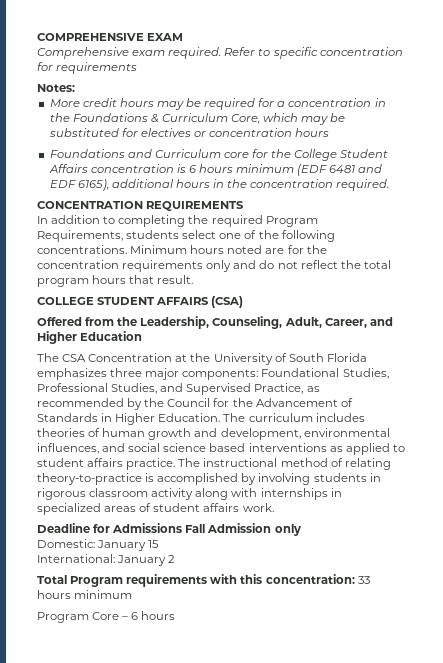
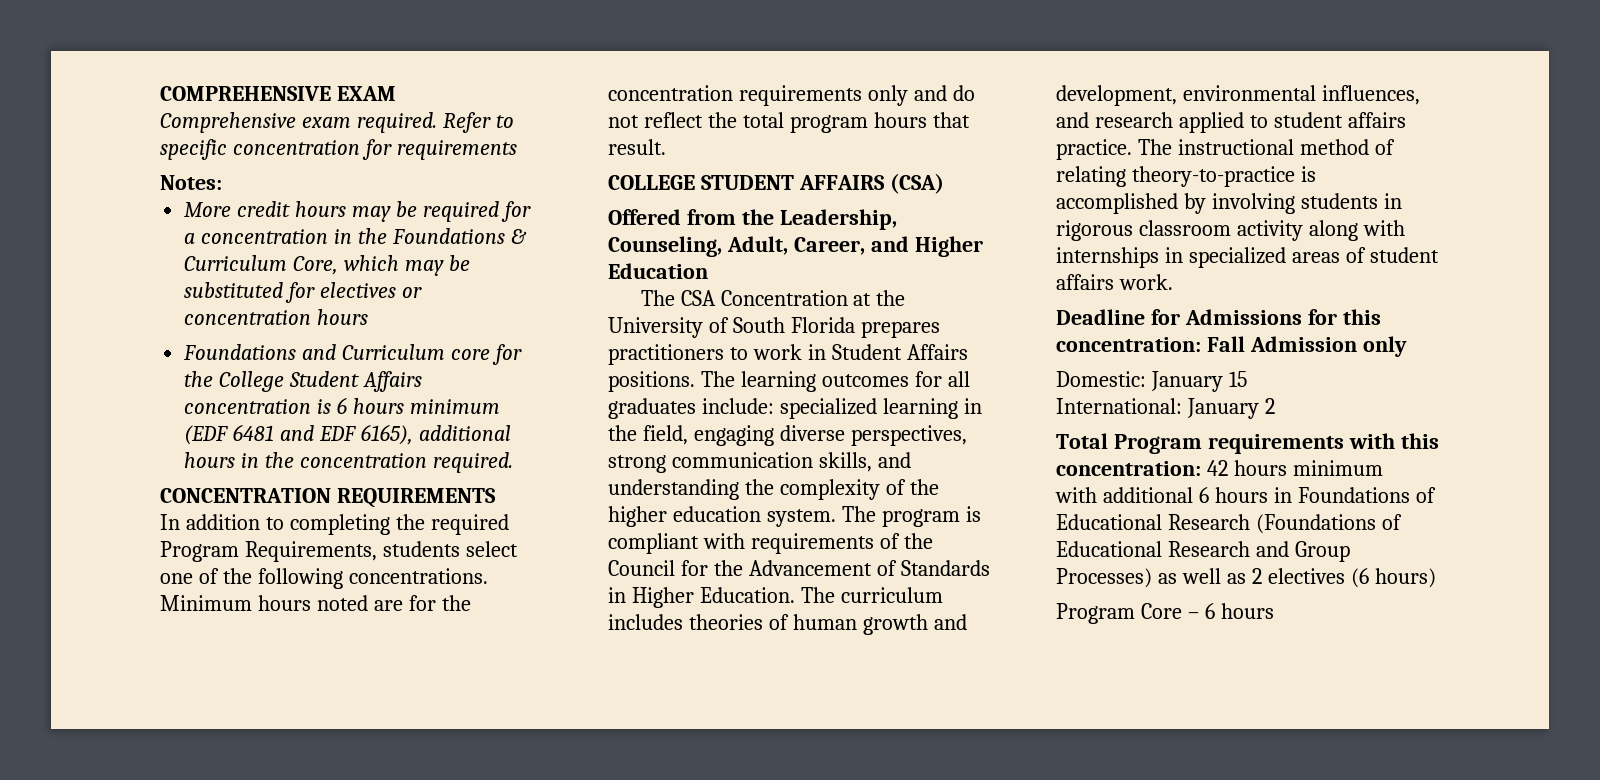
[37,368,389,380] [37,383,320,395] [37,398,143,410] emphasizes three major components: Foundational Studies, Professional Studies, and Supervised Practice, as recommended by -> [860,321,940,338] [608,344,968,365] [608,371,970,392] [608,398,982,419] [608,425,967,446] [608,452,911,473] [608,479,939,500] [608,506,981,527] [608,533,900,554] prepares practitioners to work in Student Affairs positions. The learning outcomes for all graduates include: specialized learning in the field, engaging diverse perspectives, strong communication skills, and understanding the complexity of the higher education system. The program is compliant with requirements of
[128,443,343,452] social science based interventions as -> [1094,112,1173,128] research
(183, 528) none -> [1307,309,1381,325] [1056,337,1201,352] for this concentration:
[357,576,370,584] [37,590,133,599] 33 hours minimum -> [1206,460,1383,476] [1055,487,1436,503] [1056,514,1402,534] [1056,541,1350,562] [1056,568,1436,588] 42 hours minimum // with additional 6 hours in Foundations of Educational Research (Foundations of Educational Research and Group Processes) as well as 2 electives (6 hours)

